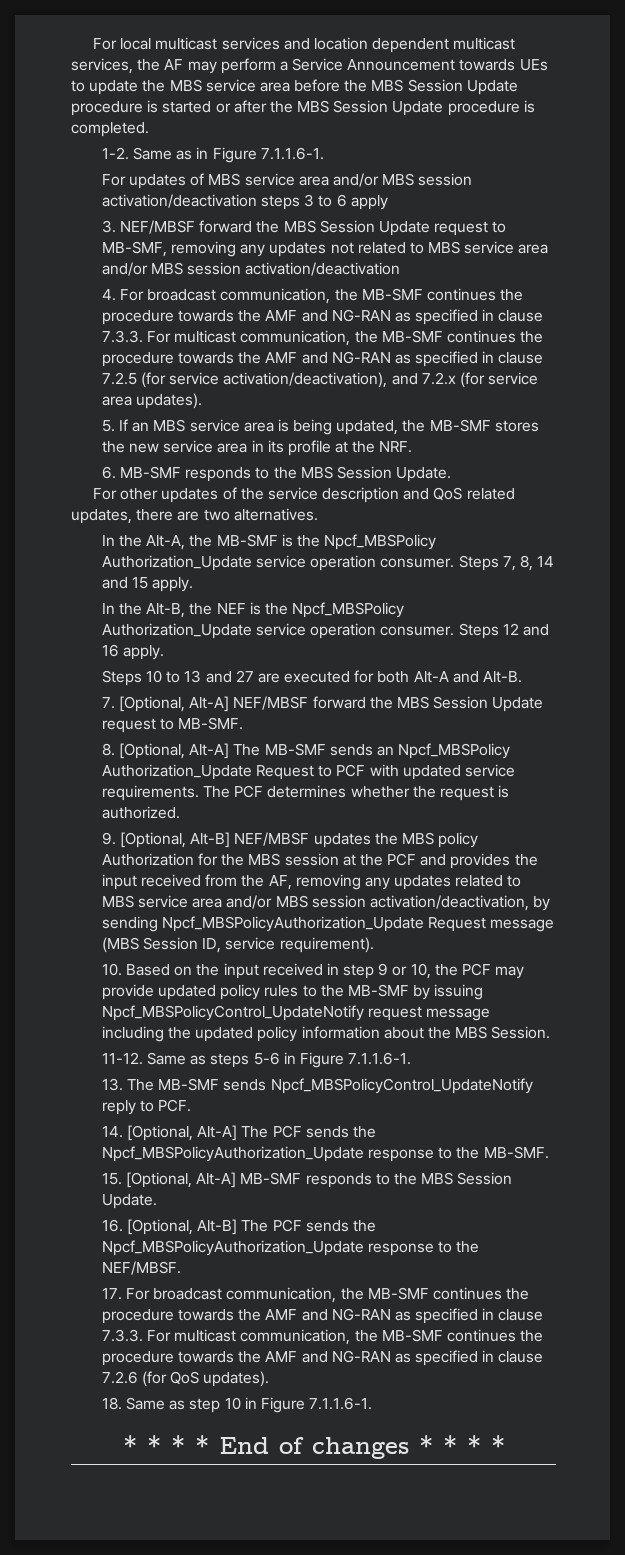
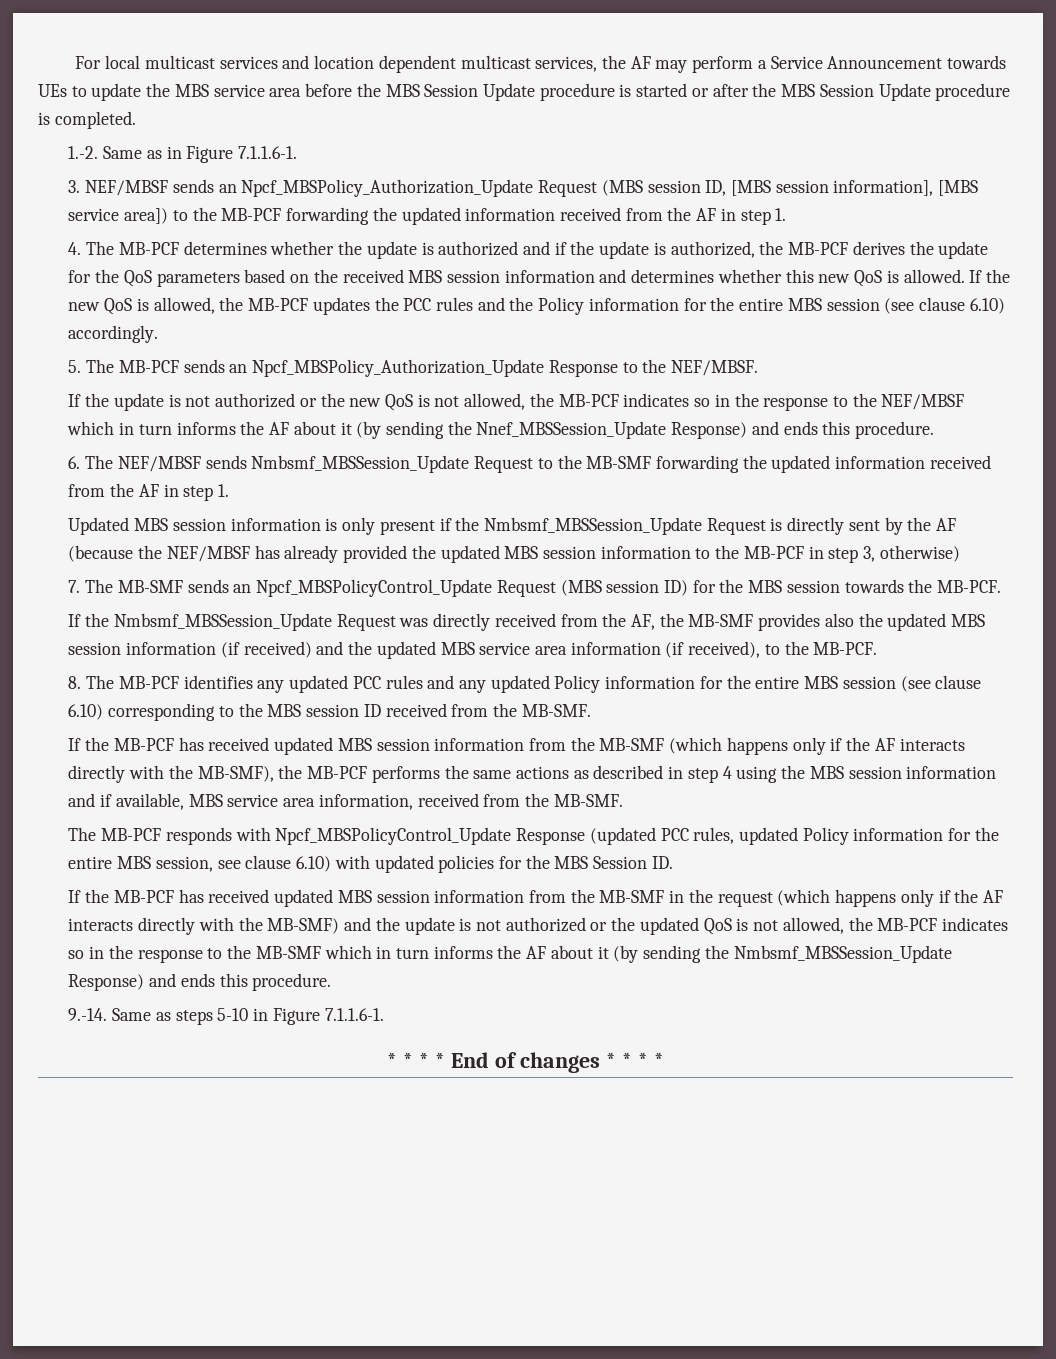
[101,147,129,160] 1-2. -> [68,146,99,159] 1.-2.
[101,173,473,189] [101,194,388,210] [101,220,507,236] [101,241,549,257] [101,262,401,276] [101,288,524,304] [101,309,544,325] [101,330,544,346] [101,351,544,367] [101,372,539,388] [101,393,202,409] [101,419,539,435] [101,440,413,456] [101,466,452,482] [92,487,515,503] [71,508,318,524] [101,534,437,550] [101,555,555,571] [101,577,194,592] [101,602,405,618] [101,623,549,639] [101,644,164,660] [101,670,522,686] [101,696,544,712] [101,717,244,733] [101,743,511,759] [101,764,515,780] [101,785,510,801] [101,806,180,819] [101,832,479,848] [101,853,538,869] [101,874,522,890] [101,895,551,911] [101,916,555,932] [101,937,374,953] [101,963,525,979] [101,984,484,1000] [101,1005,491,1021] [101,1026,551,1042] [101,1052,412,1068] [101,1078,533,1094] [101,1099,192,1115] [101,1125,376,1141] [101,1146,549,1162] [101,1172,513,1188] [101,1194,157,1209] [101,1219,376,1235] [101,1240,480,1256] [101,1261,181,1275] [101,1287,530,1303] [101,1308,544,1324] [101,1329,544,1345] [101,1350,544,1366] [101,1371,270,1387] [101,1397,241,1413] For updates of MBS service area and/or MBS session activation/deactivation steps 3 to 6 apply // 3. NEF/MBSF forward the MBS Session Update request to MB-SMF, removing any updates not related to MBS service area and/or MBS session activation/deactivation // 4. For broadcast communication, the MB-SMF continues the procedure towards the AMF and NG-RAN as specified in clause 7.3.3. For multicast communication, the MB-SMF continues the procedure towards the AMF and NG-RAN as specified in clause 7.2.5 (for service activation/deactivation), and 7.2.x (for service area updates). // 5. If an MBS service area is being updated, the MB-SMF stores the new service area in its profile at the NRF. // 6. MB-SMF responds to the MBS Session Update. // For other updates of the service description and QoS related updates, there are two alternatives. // In the Alt-A, the MB-SMF is the Npcf_MBSPolicy Authorization_Update service operation consumer. Steps 7, 8, 14 and 15 apply. // In the Alt-B, the NEF is the Npcf_MBSPolicy Authorization_Update service operation consumer. Steps 12 and 16 apply. // Steps 10 to 13 and 27 are executed for both Alt-A and Alt-B. // 7. [Optional, Alt-A] NEF/MBSF forward the MBS Session Update request to MB-SMF. // 8. [Optional, Alt-A] The MB-SMF sends an Npcf_MBSPolicy Authorization_Update Request to PCF with updated service requirements. The PCF determines whether the request is authorized. // 9. [Optional, Alt-B] NEF/MBSF updates the MBS policy Authorization for the MBS session at the PCF and provides the input received from the AF, removing any updates related to MBS service area and/or MBS session activation/deactivation, by sending Npcf_MBSPolicyAuthorization_Update Request message (MBS Session ID, service requirement). // 10. Based on the input received in step 9 or 10, the PCF may provide updated policy rules to the MB-SMF by issuing Npcf_MBSPolicyControl_UpdateNotify request message including the updated policy information about the MBS Session. // 11-12. Same as steps 5-6 in Figure 7.1.1.6-1. // 13. The MB-SMF sends Npcf_MBSPolicyControl_UpdateNotify reply to PCF. // 14. [Optional, Alt-A] The PCF sends the Npcf_MBSPolicyAuthorization_Update response to the MB-SMF. // 15. [Optional, Alt-A] MB-SMF responds to the MBS Session Update. // 16. [Optional, Alt-B] The PCF sends the Npcf_MBSPolicyAuthorization_Update response to the NEF/MBSF. // 17. For broadcast communication, the MB-SMF continues the procedure towards the AMF and NG-RAN as specified in clause 7.3.3. For multicast communication, the MB-SMF continues the procedure towards the AMF and NG-RAN as specified in clause 7.2.6 (for QoS updates). // 18. Same as step 10 -> [68,179,979,197] [68,207,787,225] [68,241,989,259] [68,269,1010,287] [68,297,1005,315] [68,325,159,343] [68,359,759,377] [68,393,965,411] [67,421,935,439] [68,455,991,473] [68,483,230,501] [68,517,957,535] [68,545,960,563] [68,579,1002,597] [68,613,986,631] [68,641,878,659] [68,675,982,693] [68,703,591,721] [68,737,965,755] [68,765,997,783] [68,793,623,810] [68,827,999,845] [68,855,673,873] [68,889,1003,907] [68,917,1008,935] [68,945,952,963] [68,973,332,991] [68,1008,249,1025] 3. NEF/MBSF sends an Npcf_MBSPolicy_Authorization_Update Request (MBS session ID, [MBS session information], [MBS service area]) to the MB-PCF forwarding the updated information received from the AF in step 1. // 4. The MB-PCF determines whether the update is authorized and if the update is authorized, the MB-PCF derives the update for the QoS parameters based on the received MBS session information and determines whether this new QoS is allowed. If the new QoS is allowed, the MB-PCF updates the PCC rules and the Policy information for the entire MBS session (see clause 6.10) accordingly. // 5. The MB-PCF sends an Npcf_MBSPolicy_Authorization_Update Response to the NEF/MBSF. // If the update is not authorized or the new QoS is not allowed, the MB-PCF indicates so in the response to the NEF/MBSF which in turn informs the AF about it (by sending the Nnef_MBSSession_Update Response) and ends this procedure. // 6. The NEF/MBSF sends Nmbsmf_MBSSession_Update Request to the MB-SMF forwarding the updated information received from the AF in step 1. // Updated MBS session information is only present if the Nmbsmf_MBSSession_Update Request is directly sent by the AF (because the NEF/MBSF has already provided the updated MBS session information to the MB-PCF in step 3, otherwise) // 7. The MB-SMF sends an Npcf_MBSPolicyControl_Update Request (MBS session ID) for the MBS session towards the MB-PCF. // If the Nmbsmf_MBSSession_Update Request was directly received from the AF, the MB-SMF provides also the updated MBS session information (if received) and the updated MBS service area information (if received), to the MB-PCF. // 8. The MB-PCF identifies any updated PCC rules and any updated Policy information for the entire MBS session (see clause 6.10) corresponding to the MBS session ID received from the MB-SMF. // If the MB-PCF has received updated MBS session information from the MB-SMF (which happens only if the AF interacts directly with the MB-SMF), the MB-PCF performs the same actions as described in step 4 using the MBS session information and if available, MBS service area information, received from the MB-SMF. // The MB-PCF responds with Npcf_MBSPolicyControl_Update Response (updated PCC rules, updated Policy information for the entire MBS session, see clause 6.10) with updated policies for the MBS Session ID. // If the MB-PCF has received updated MBS session information from the MB-SMF in the request (which happens only if the AF interacts directly with the MB-SMF) and the update is not authorized or the updated QoS is not allowed, the MB-PCF indicates so in the response to the MB-SMF which in turn informs the AF about it (by sending the Nmbsmf_MBSSession_Update Response) and ends this procedure. // 9.-14. Same as steps 5-10

